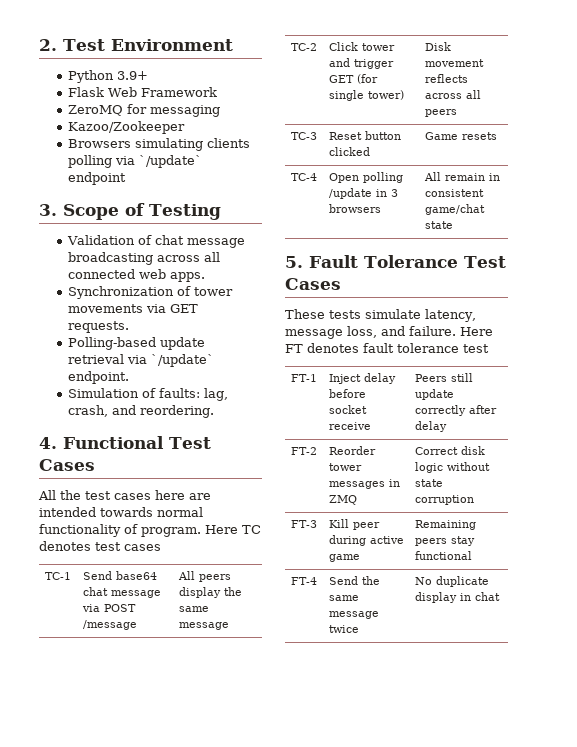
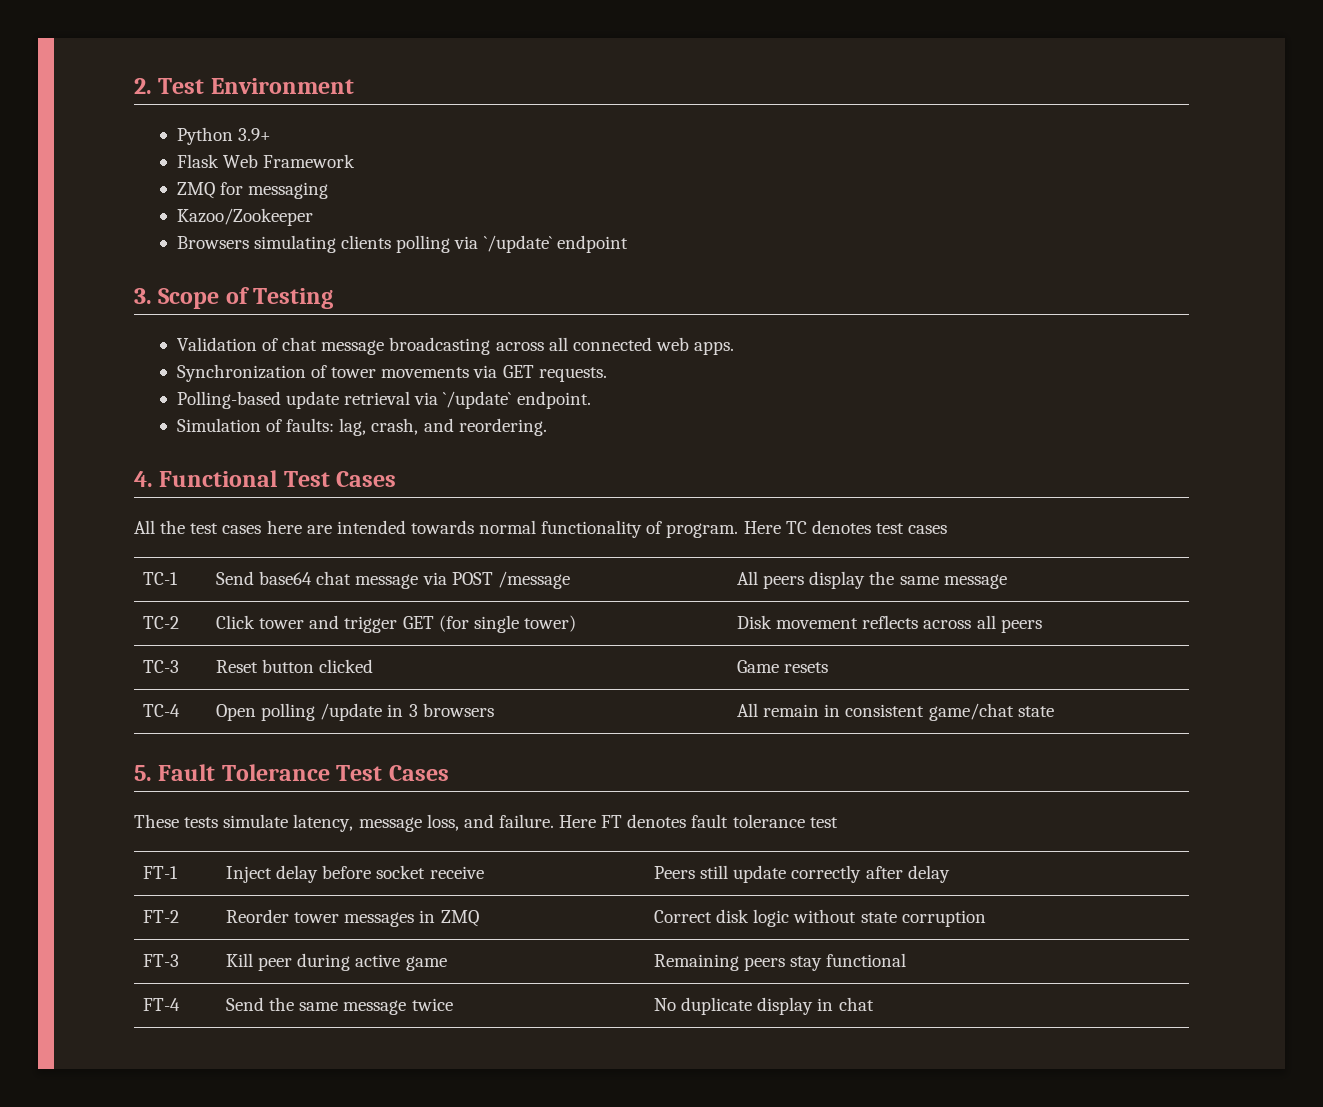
[68,105,124,116] ZeroMQ -> [176,182,215,199] ZMQ

